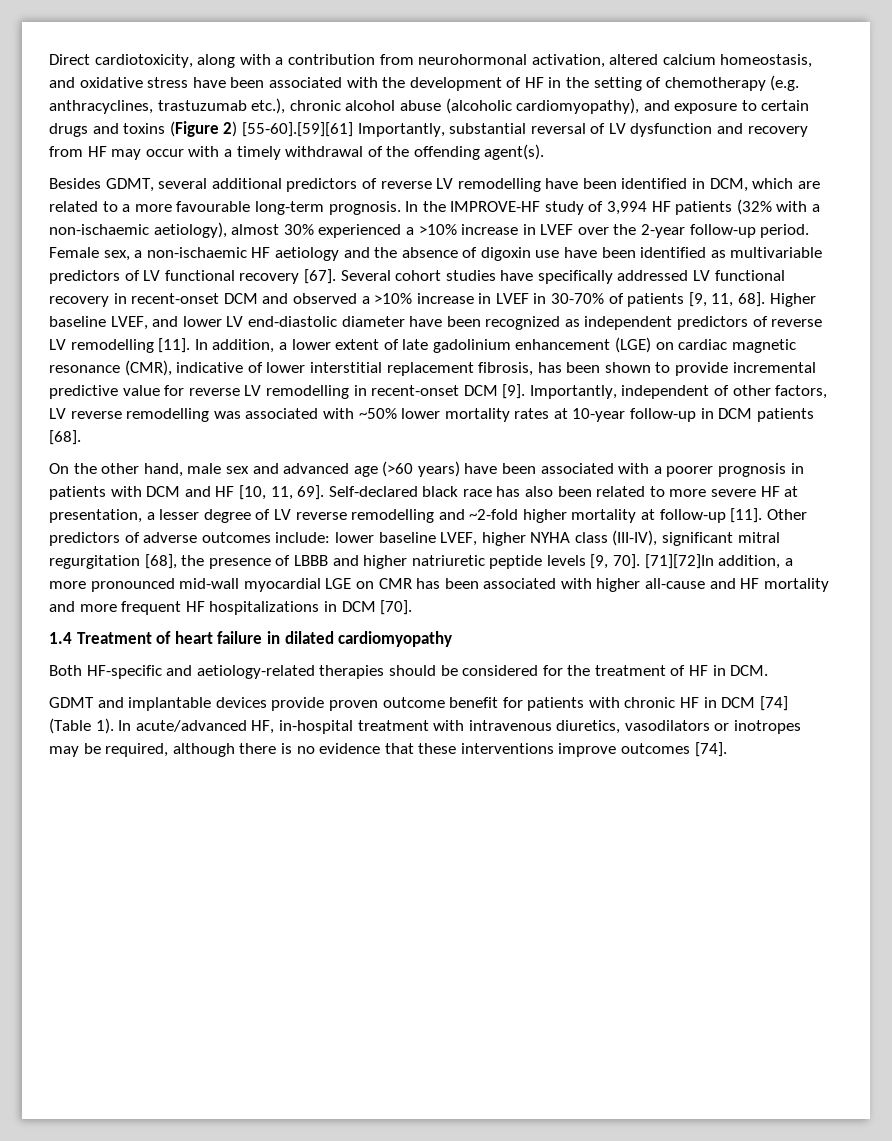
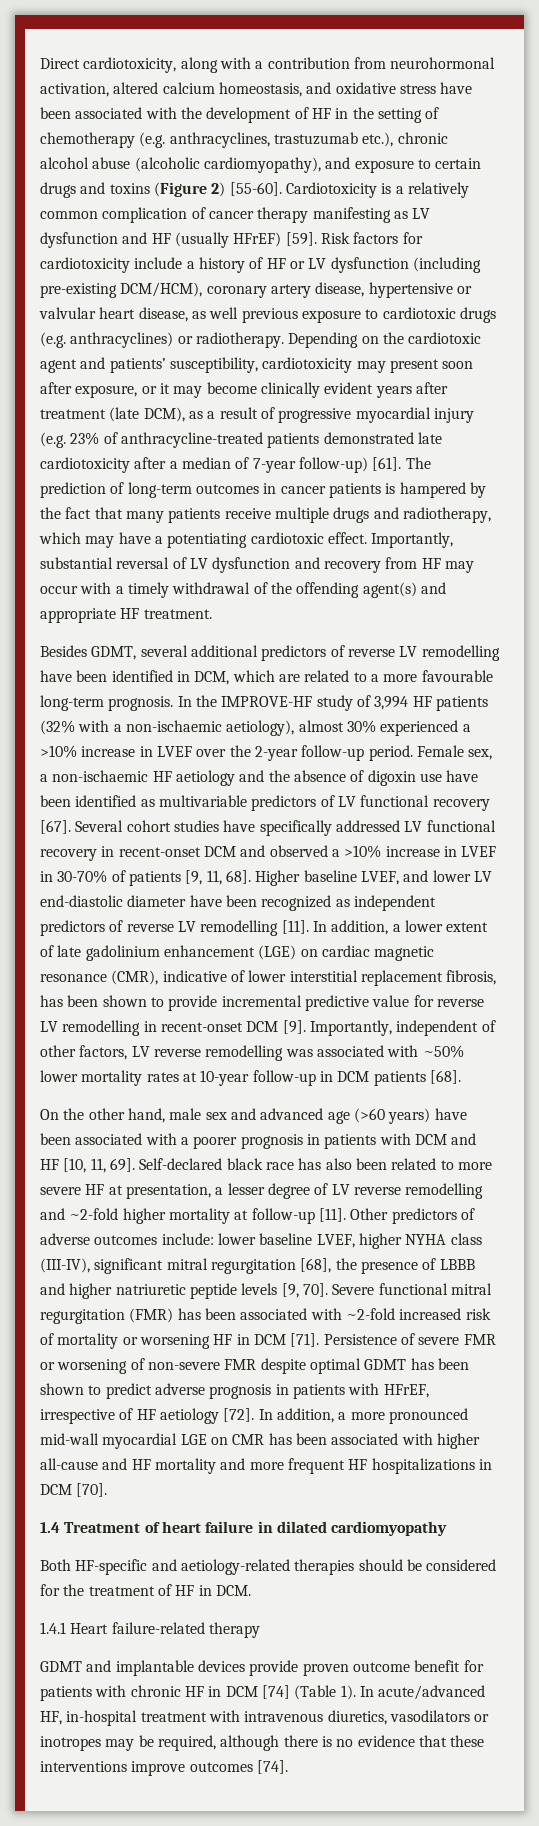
[241,122,353,137] [55-60].[59][61] -> [229,182,469,198] [40,207,431,223] [40,232,423,248] [40,257,481,273] [40,282,472,298] [39,307,496,323] [40,332,482,348] [40,357,474,373] [40,382,448,398] [40,407,474,423] [40,432,442,448] [40,457,431,473] [40,482,486,498] [40,507,491,523] [39,532,367,548] [55-60]. Cardiotoxicity is a relatively common complication of cancer therapy manifesting as LV dysfunction and HF (usually HFrEF) [59]. Risk factors for cardiotoxicity include a history of HF or LV dysfunction (including pre-existing DCM/HCM), coronary artery disease, hypertensive or valvular heart disease, as well previous exposure to cardiotoxic drugs (e.g. anthracyclines) or radiotherapy. Depending on the cardiotoxic agent and patients’ susceptibility, cardiotoxicity may present soon after exposure, or it may become clinically evident years after treatment (late DCM), as a result of progressive myocardial injury (e.g. 23% of anthracycline-treated patients demonstrated late cardiotoxicity after a median of 7-year follow-up) [61]. The prediction of long-term outcomes in cancer patients is hampered by the fact that many patients receive multiple drugs and radiotherapy, which may have a potentiating cardiotoxic effect.
[484,144,545,160] agent(s). -> [362,582,446,598] [40,608,212,623] agent(s) and appropriate HF treatment.
[644,554,714,569] [71][72]In -> [332,1283,492,1295] [40,1308,491,1324] [40,1333,496,1349] [40,1358,469,1374] [40,1383,429,1399] [40,1408,273,1424] Severe functional mitral regurgitation (FMR) has been associated with ~2-fold increased risk of mortality or worsening HF in DCM [71]. Persistence of severe FMR or worsening of non-severe FMR despite optimal GDMT has been shown to predict adverse prognosis in patients with HFrEF, irrespective of HF aetiology [72]. In
(769, 670) none -> [40,1622,260,1638] // 1.4.1 Heart failure-related therapy

